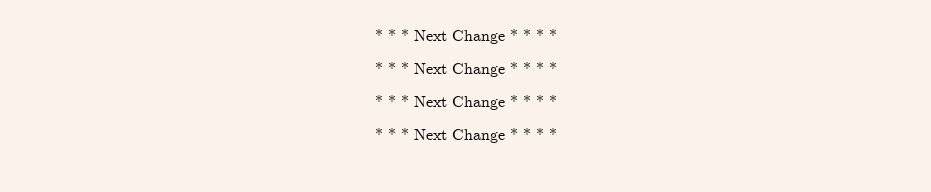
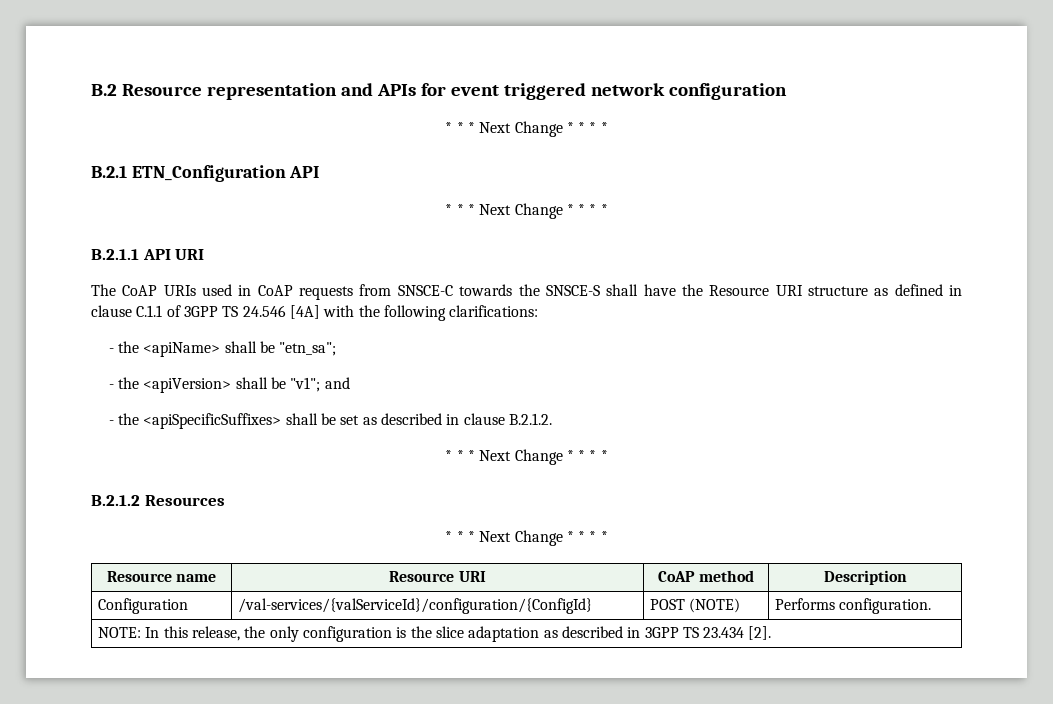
[374,29,557,44] [374,62,557,77] [374,95,557,110] [374,128,557,143] * * * Next Change * * * * // * * * Next Change * * * * // * * * Next Change * * * * // * * * Next Change * * * * -> [91,83,787,100] [445,121,608,137] [91,165,320,182] [445,203,608,219] [91,249,205,260] [91,284,963,300] [91,305,539,321] [108,341,337,357] [108,377,350,393] [108,413,552,429] [445,449,608,465] [91,495,225,506] [445,530,608,546] [106,571,217,582] [389,571,486,582] [658,570,754,582] [823,570,907,585] [98,598,189,614] [238,598,593,614] [650,598,741,613] [775,598,932,614] [98,626,772,642] B.2 Resource representation and APIs for event triggered network configuration // * * * Next Change * * * * // B.2.1 ETN_Configuration API // * * * Next Change * * * * // B.2.1.1 API URI // The CoAP URIs used in CoAP requests from SNSCE-C towards the SNSCE-S shall have the Resource URI structure as defined in clause C.1.1 of 3GPP TS 24.546 [4A] with the following clarifications: // - the <apiName> shall be "etn_sa"; // - the <apiVersion> shall be "v1"; and // - the <apiSpecificSuffixes> shall be set as described in clause B.2.1.2. // * * * Next Change * * * * // B.2.1.2 Resources // * * * Next Change * * * * // Resource name | Resource URI | CoAP method | Description // Configuration | /val-services/{valServiceId}/configuration/{ConfigId} | POST (NOTE) | Performs configuration. // NOTE: In this release, the only configuration is the slice adaptation as described in 3GPP TS 23.434 [2].

